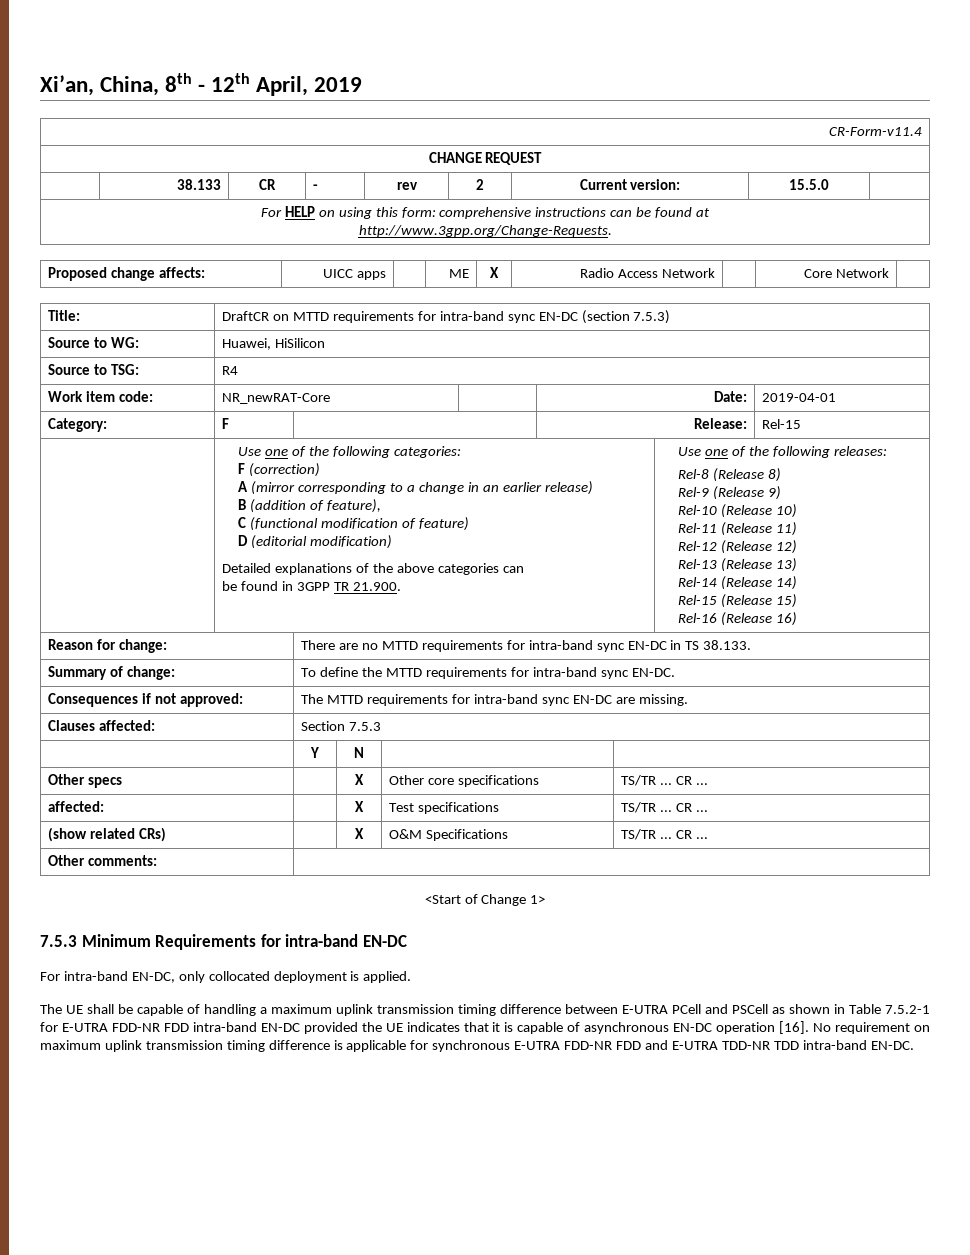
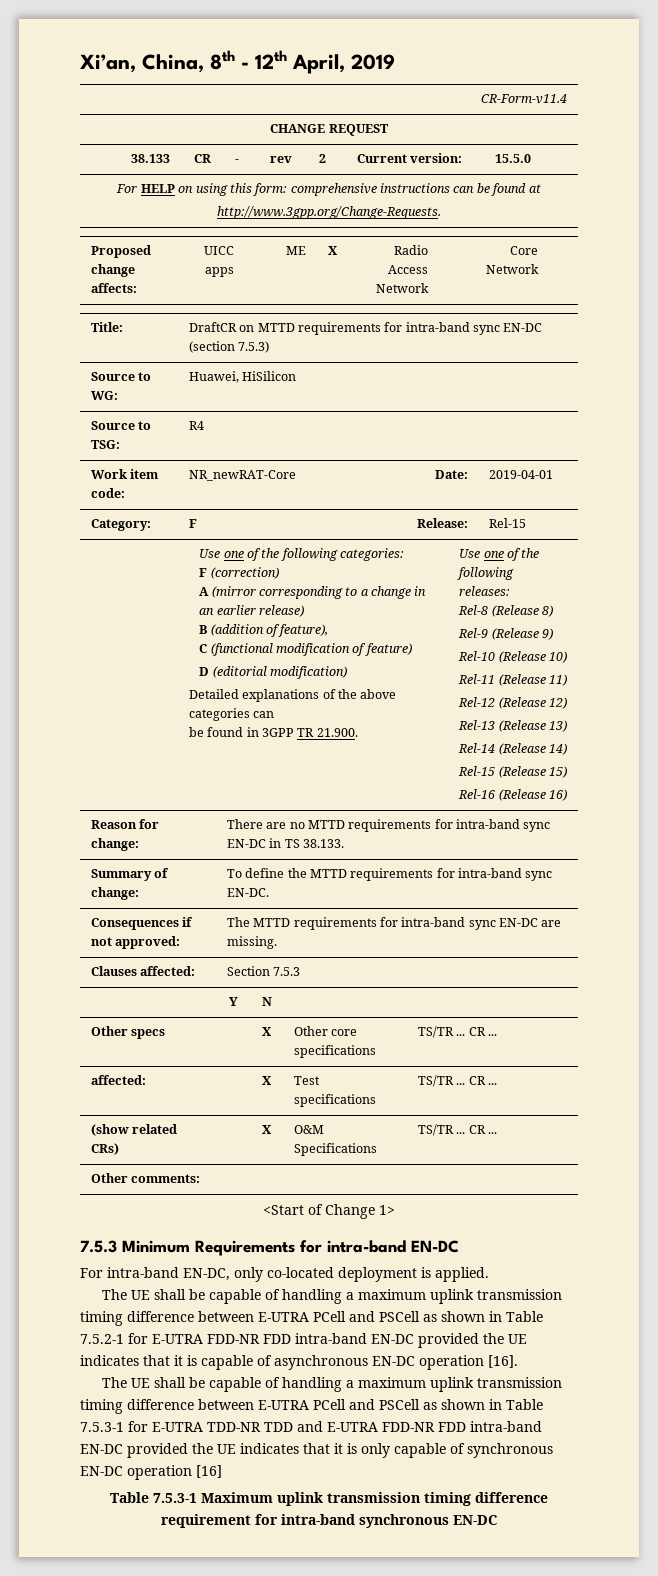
[208,971,270,981] collocated -> [267,1267,334,1278] co-located
[813,1022,931,1034] [40,1040,914,1052] No requirement on maximum uplink transmission timing difference is applicable for synchronous E-UTRA FDD-NR FDD and E-UTRA TDD-NR TDD intra-band EN-DC. -> [102,1377,563,1392] [80,1399,543,1414] [80,1421,542,1432] [80,1443,553,1458] [80,1465,222,1480] [110,1492,548,1506] [161,1514,497,1528] // The UE shall be capable of handling a maximum uplink transmission timing difference between E-UTRA PCell and PSCell as shown in Table 7.5.3-1 for E-UTRA TDD-NR TDD and E-UTRA FDD-NR FDD intra-band EN-DC provided the UE indicates that it is only capable of synchronous EN-DC operation [16] // Table 7.5.3-1 Maximum uplink transmission timing difference requirement for intra-band synchronous EN-DC

